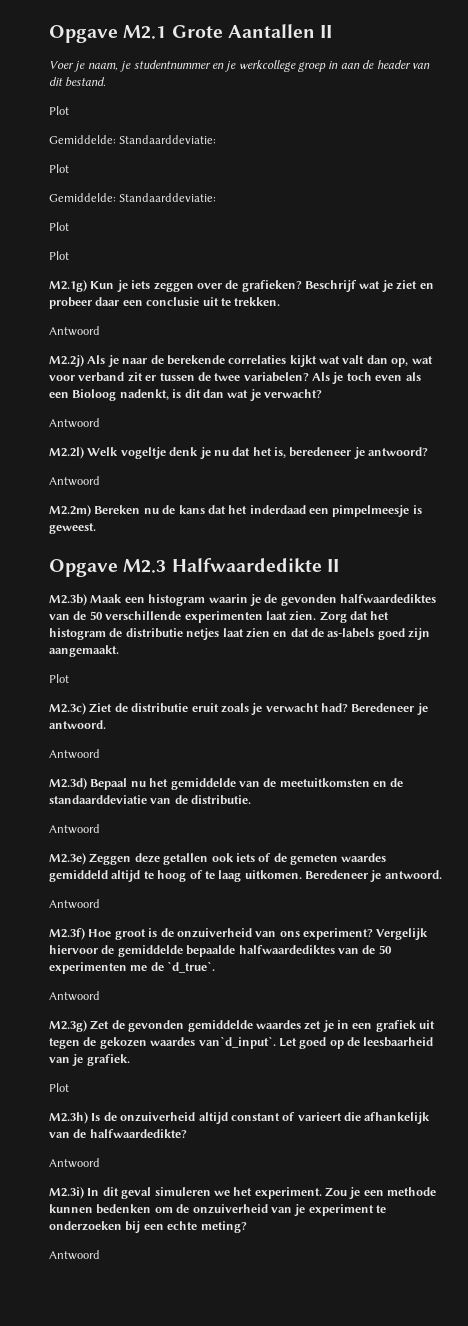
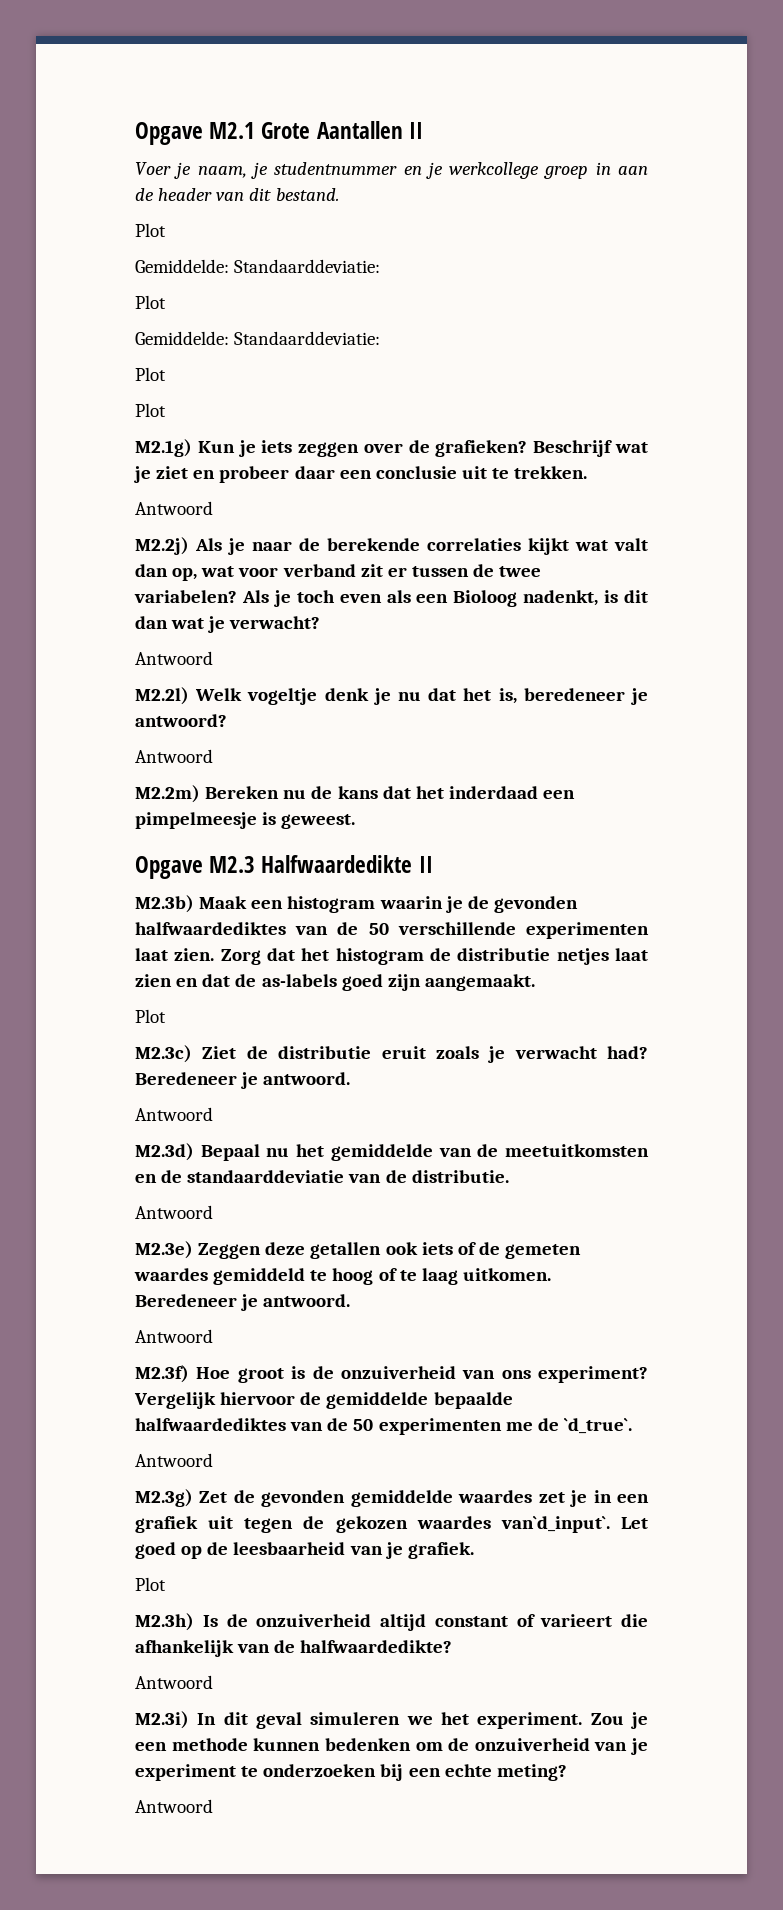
[111,870,141,882] altijd -> (306, 1276) none

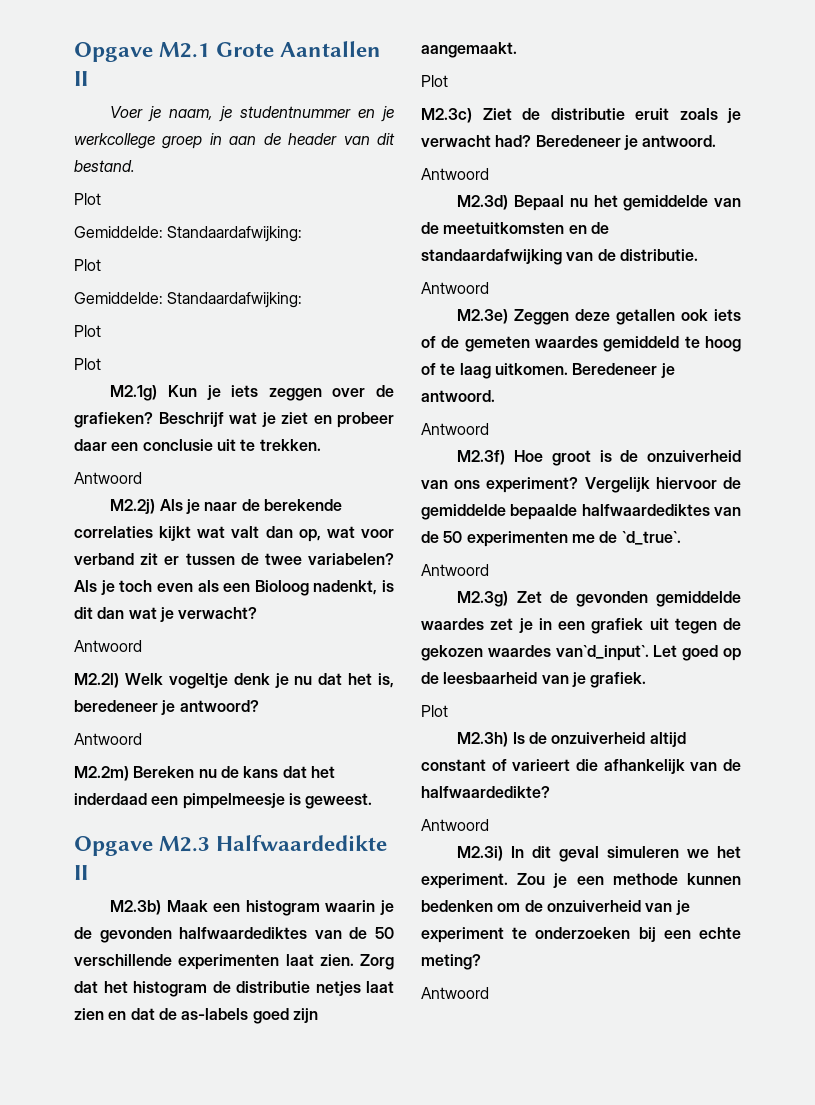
[234,259,381,273] [135,295,166,309] [135,331,381,345] Standaarddeviatie: // Plot // Gemiddelde: Standaarddeviatie: -> [167,226,303,242] [74,259,101,271] [74,292,303,308] Standaardafwijking: // Plot // Gemiddelde: Standaardafwijking:
[187,1170,345,1183] standaarddeviatie -> [421,249,562,265] standaardafwijking

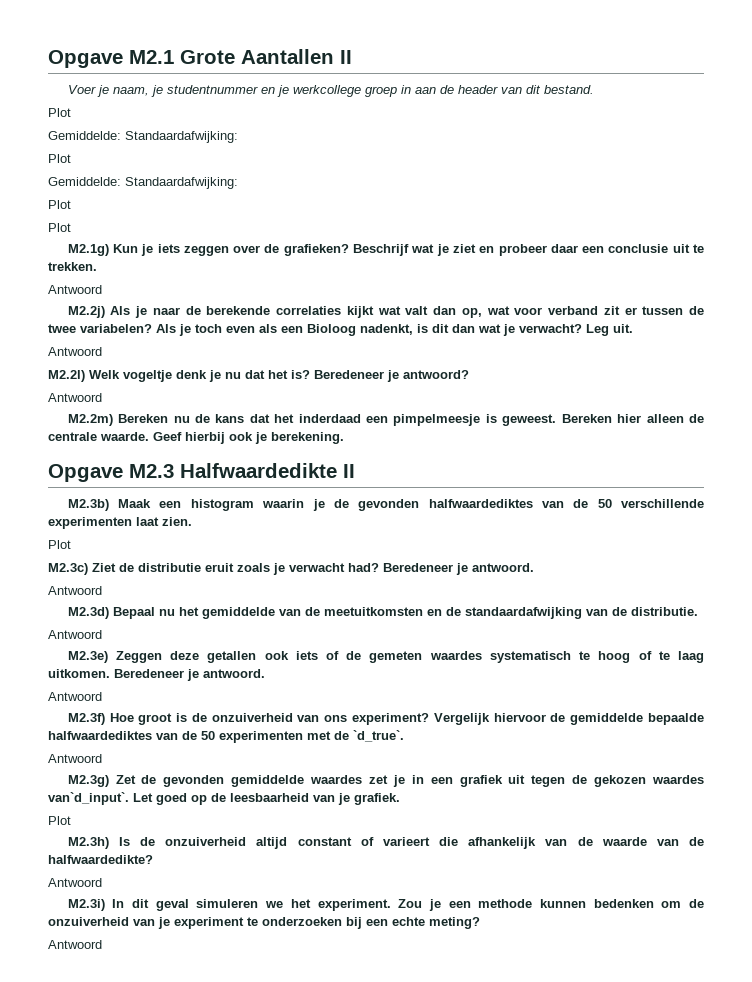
(258, 613) none -> [586,324,633,336] Leg uit.
[378,673,394,688] [74,700,158,712] is, beredeneer -> [291,370,384,379] is? Beredeneer
(373, 801) none -> [561,414,704,423] [48,432,344,444] Bereken hier alleen de centrale waarde. Geef hierbij ook je berekening.
[360,954,394,970] [74,981,394,997] [74,1008,318,1024] [421,42,517,58] Zorg dat het histogram de distributie netjes laat zien en dat de as-labels goed zijn aangemaakt. -> (192, 521) none
[603,336,680,352] gemiddeld -> [489,651,571,663] systematisch
[571,534,595,543] me -> [307,731,331,740] met
(741, 765) none -> [601,837,704,846] waarde van de

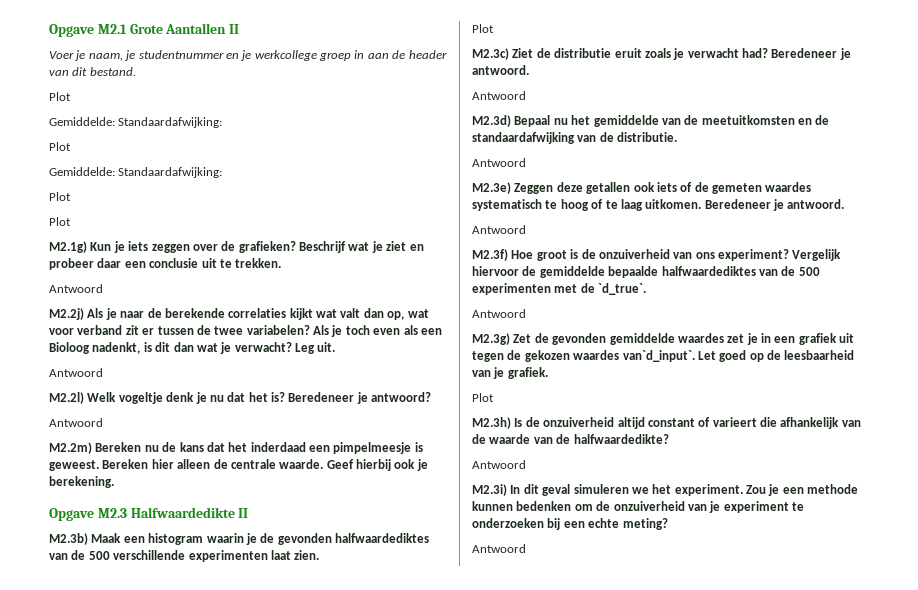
[597,499,612,508] 50 -> [88,551,110,560] 500
[201,731,215,740] 50 -> [798,267,820,276] 500

